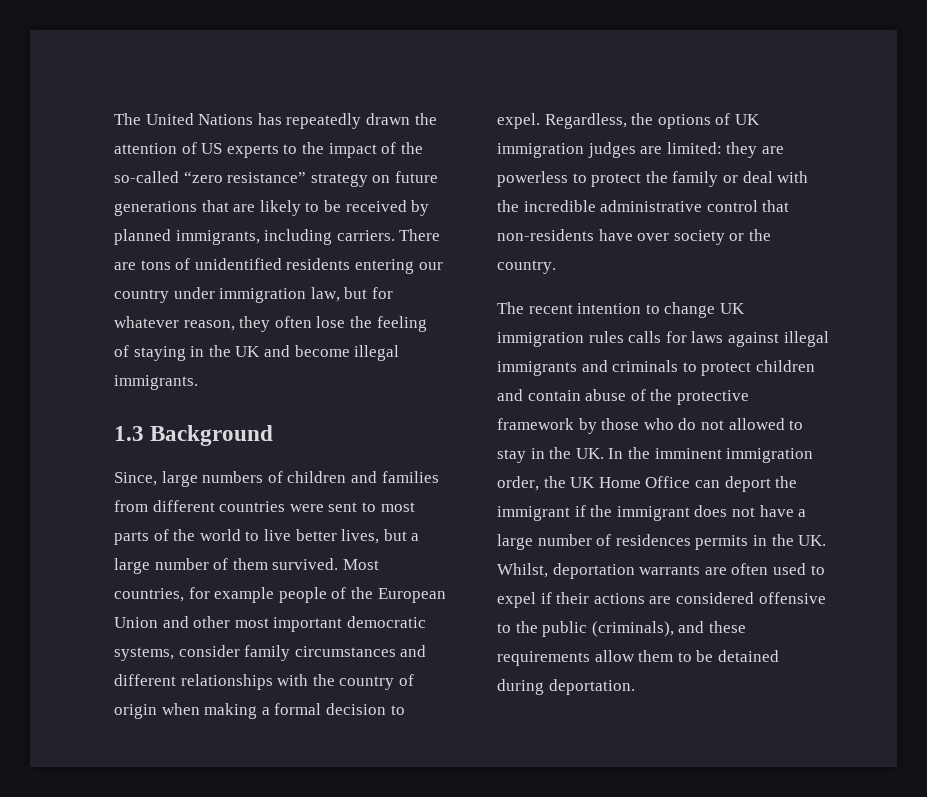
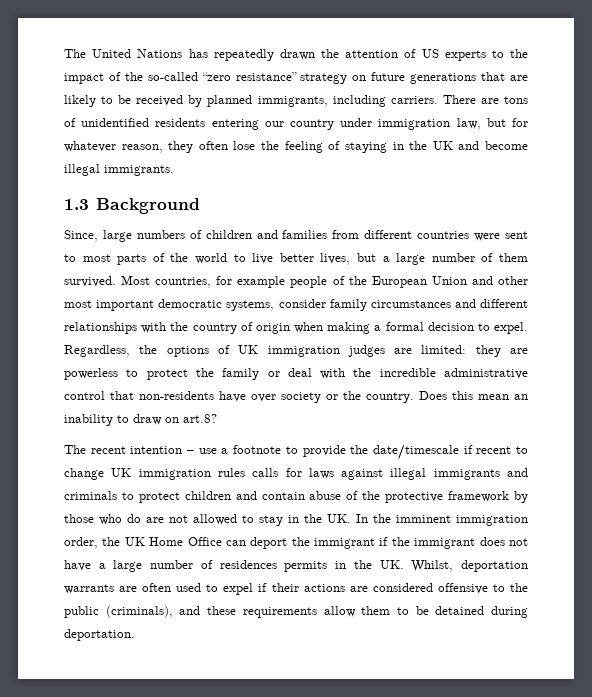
[497,302,642,314] // The recent intention -> [419,391,528,400] [64,414,217,426] [64,444,512,460] Does this mean an inability to draw on art.8? // The recent intention – use a footnote to provide the date/timescale if recent
(697, 424) none -> [146,517,164,523] are

